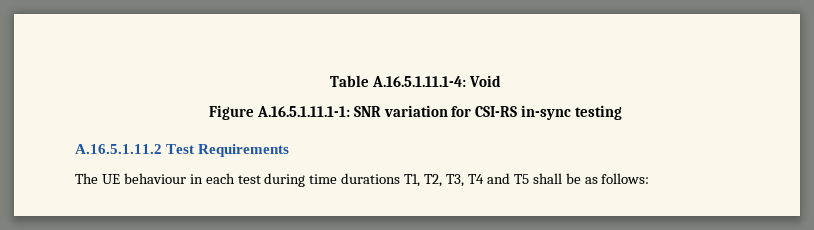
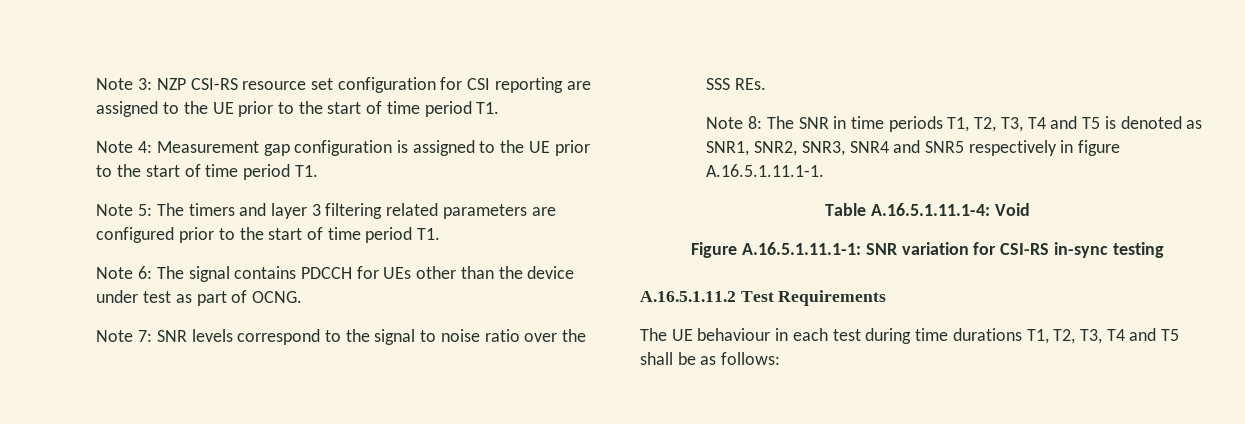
(330, 81) none -> [96,77,591,93] [96,101,500,117] [96,140,590,156] [96,164,318,180] [96,203,556,219] [96,227,441,243] [96,266,575,282] [96,290,303,306] [96,329,587,345] [706,78,767,90] [706,116,1203,132] [706,140,1121,156] [706,164,825,177] Note 3: NZP CSI-RS resource set configuration for CSI reporting are assigned to the UE prior to the start of time period T1. // Note 4: Measurement gap configuration is assigned to the UE prior to the start of time period T1. // Note 5: The timers and layer 3 filtering related parameters are configured prior to the start of time period T1. // Note 6: The signal contains PDCCH for UEs other than the device under test as part of OCNG. // Note 7: SNR levels correspond to the signal to noise ratio over the SSS REs. // Note 8: The SNR in time periods T1, T2, T3, T4 and T5 is denoted as SNR1, SNR2, SNR3, SNR4 and SNR5 respectively in figure A.16.5.1.11.1-1. //

